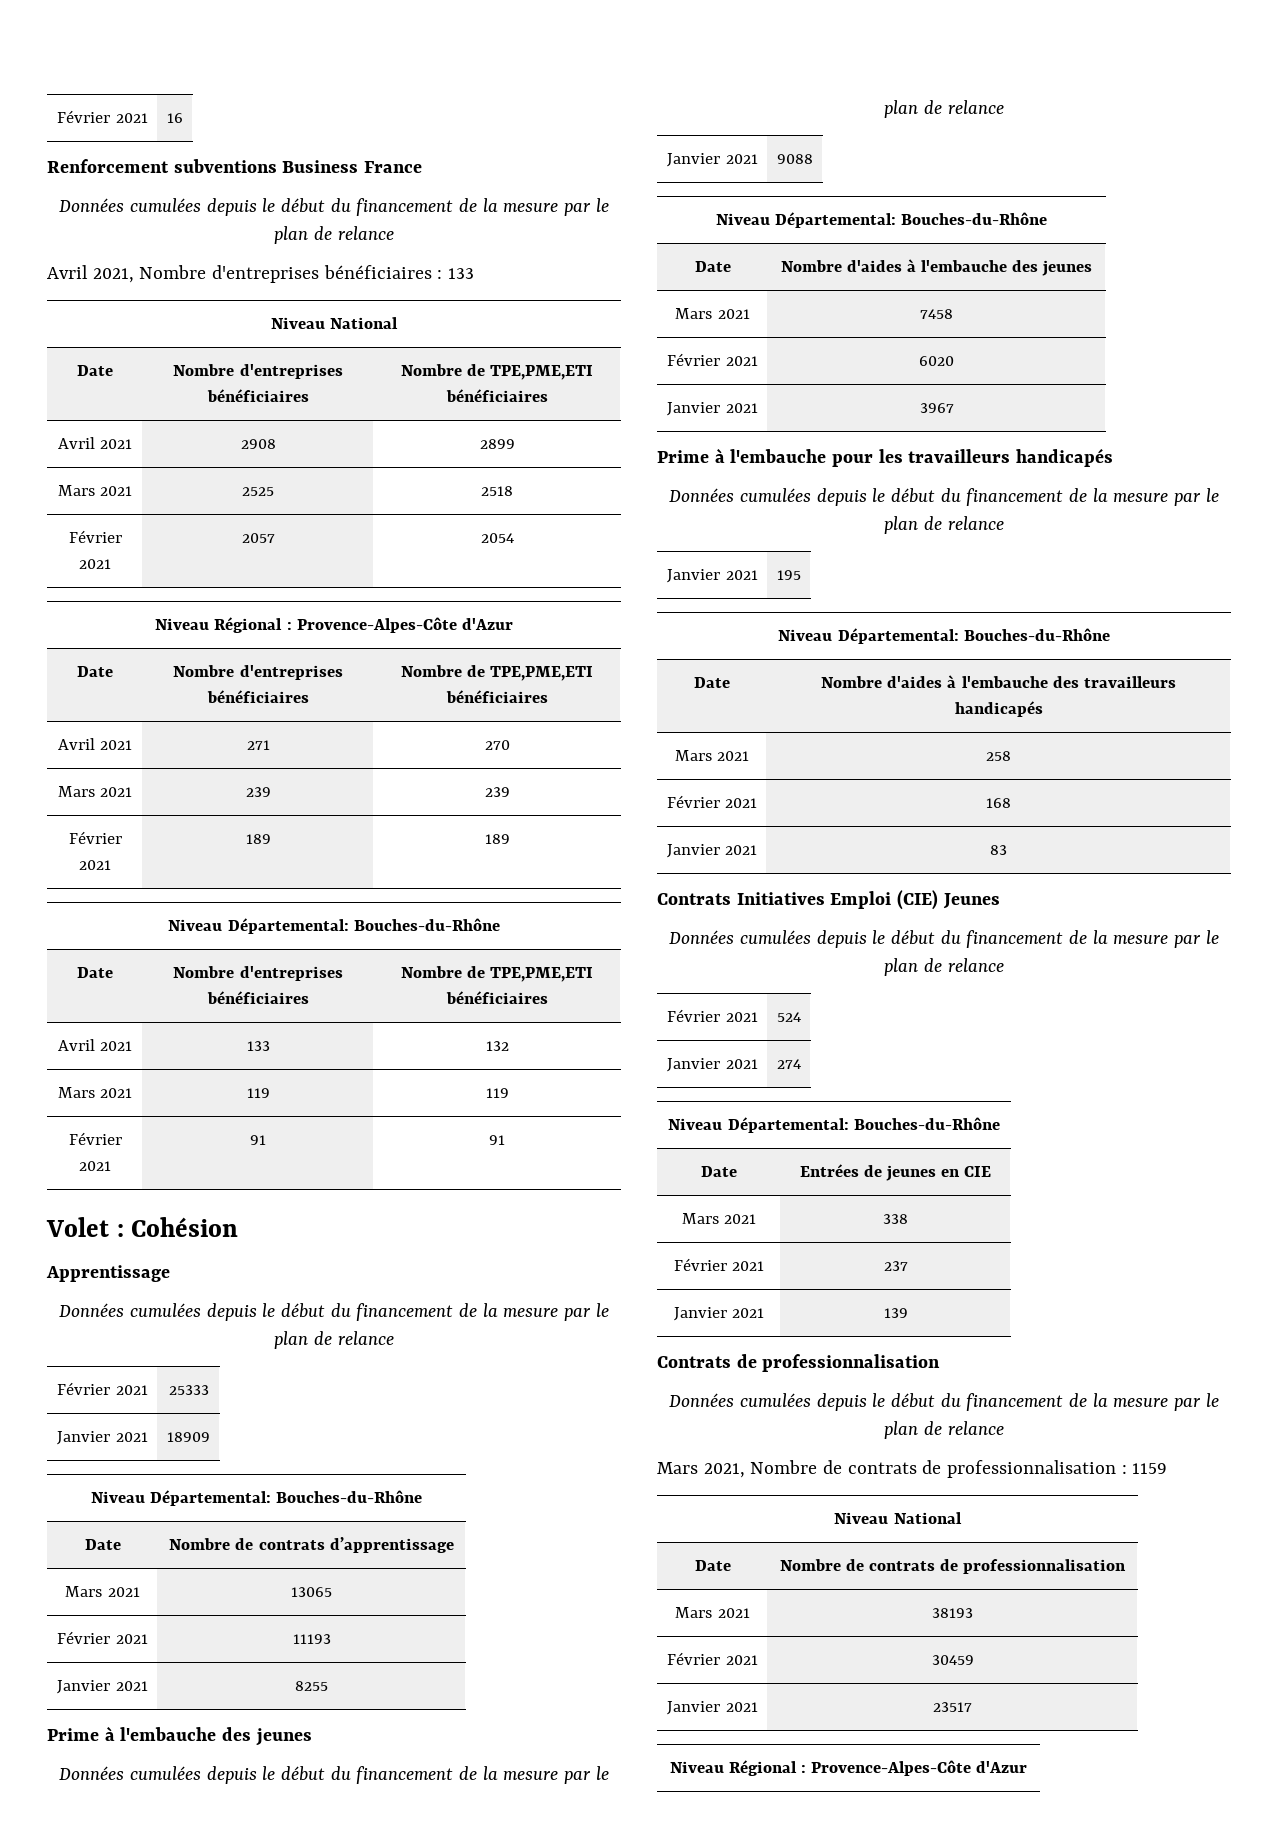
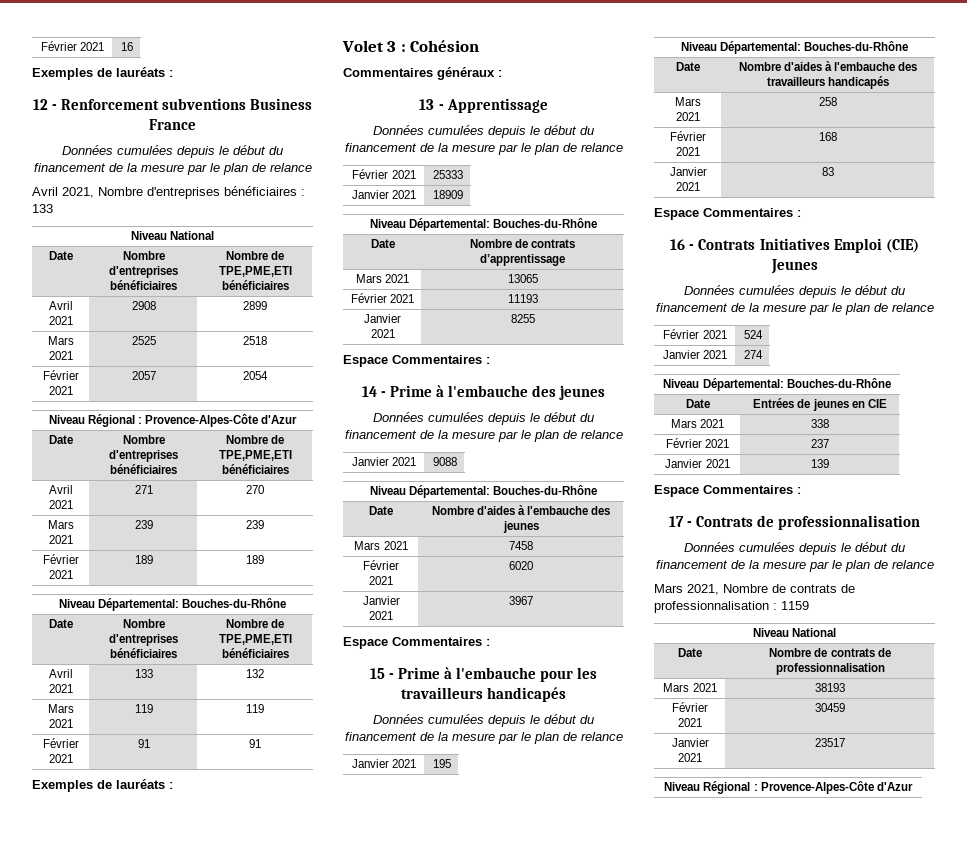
(183, 118) none -> [32,67,173,80] [32,99,57,110] Exemples de lauréats : // 12 -
(505, 1140) none -> [32,779,173,792] // Exemples de lauréats :
(109, 1227) none -> [387,41,397,52] 3
(239, 1227) none -> [343,67,502,80] [419,99,444,110] Commentaires généraux : // 13 -
(328, 1686) none -> [343,355,490,367] [361,386,386,397] Espace Commentaires : // 14 -
(954, 408) none -> [343,637,490,649] [369,668,394,679] Espace Commentaires : // 15 -
(1007, 850) none -> [654,208,801,220] [670,239,695,250] Espace Commentaires : // 16 -
(908, 1313) none -> [654,485,801,497] [668,516,692,527] Espace Commentaires : // 17 -

